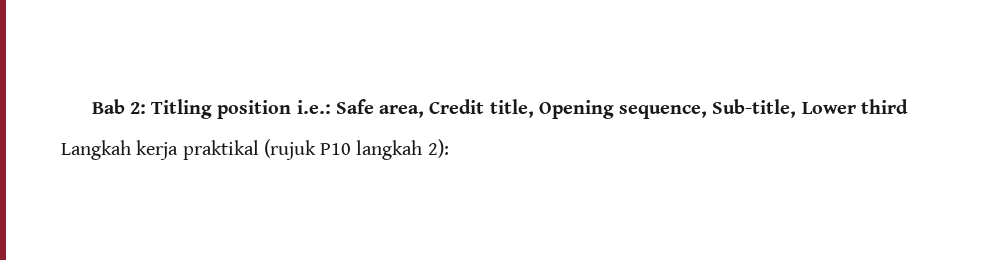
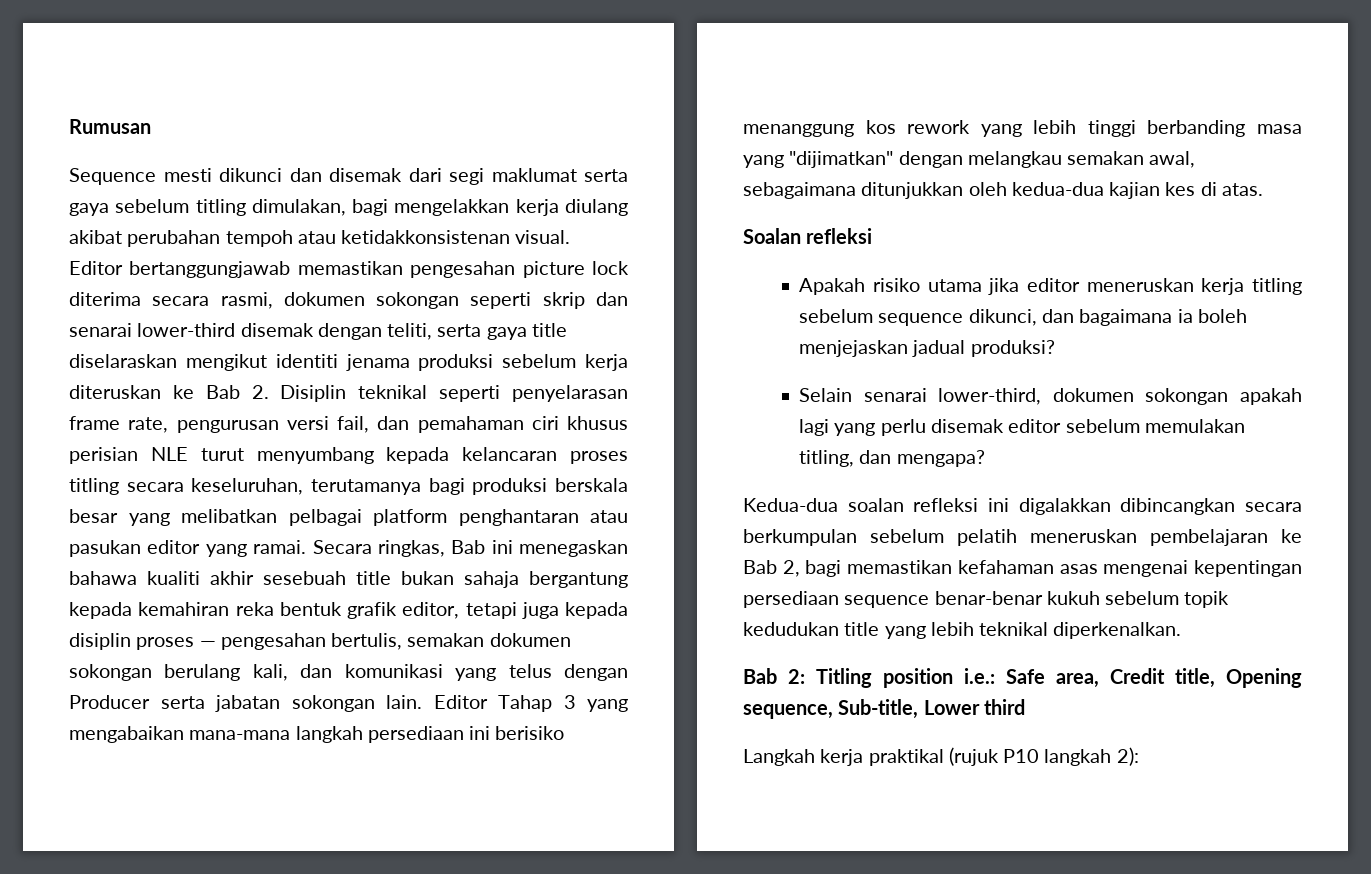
(91, 106) none -> [69,119,151,134] [69,168,628,185] [69,199,628,216] [69,230,571,247] [69,261,629,278] [69,292,628,309] [69,323,567,340] [69,354,628,371] [69,385,628,402] [69,416,628,433] [69,447,628,464] [69,478,628,495] [69,509,628,526] [69,540,628,557] [69,571,628,588] [69,602,628,619] [69,633,571,650] [69,664,628,681] [69,695,628,712] [69,726,565,743] [743,120,1302,137] [743,151,1196,168] [743,182,1263,199] [743,228,873,244] [799,278,1302,295] [799,309,1247,326] [799,340,1055,357] [799,388,1302,405] [799,419,1245,436] [799,450,985,467] [743,498,1302,515] [743,529,1302,546] [743,560,1302,577] [743,591,1230,608] [743,622,1182,639] Rumusan // Sequence mesti dikunci dan disemak dari segi maklumat serta gaya sebelum titling dimulakan, bagi mengelakkan kerja diulang akibat perubahan tempoh atau ketidakkonsistenan visual. Editor bertanggungjawab memastikan pengesahan picture lock diterima secara rasmi, dokumen sokongan seperti skrip dan senarai lower-third disemak dengan teliti, serta gaya title diselaraskan mengikut identiti jenama produksi sebelum kerja diteruskan ke Bab 2. Disiplin teknikal seperti penyelarasan frame rate, pengurusan versi fail, dan pemahaman ciri khusus perisian NLE turut menyumbang kepada kelancaran proses titling secara keseluruhan, terutamanya bagi produksi berskala besar yang melibatkan pelbagai platform penghantaran atau pasukan editor yang ramai. Secara ringkas, Bab ini menegaskan bahawa kualiti akhir sesebuah title bukan sahaja bergantung kepada kemahiran reka bentuk grafik editor, tetapi juga kepada disiplin proses — pengesahan bertulis, semakan dokumen sokongan berulang kali, dan komunikasi yang telus dengan Producer serta jabatan sokongan lain. Editor Tahap 3 yang mengabaikan mana-mana langkah persediaan ini berisiko menanggung kos rework yang lebih tinggi berbanding masa yang "dijimatkan" dengan melangkau semakan awal, sebagaimana ditunjukkan oleh kedua-dua kajian kes di atas. // Soalan refleksi // Apakah risiko utama jika editor meneruskan kerja titling sebelum sequence dikunci, dan bagaimana ia boleh menjejaskan jadual produksi? // Selain senarai lower-third, dokumen sokongan apakah lagi yang perlu disemak editor sebelum memulakan titling, dan mengapa? // Kedua-dua soalan refleksi ini digalakkan dibincangkan secara berkumpulan sebelum pelatih meneruskan pembelajaran ke Bab 2, bagi memastikan kefahaman asas mengenai kepentingan persediaan sequence benar-benar kukuh sebelum topik kedudukan title yang lebih teknikal diperkenalkan. //

